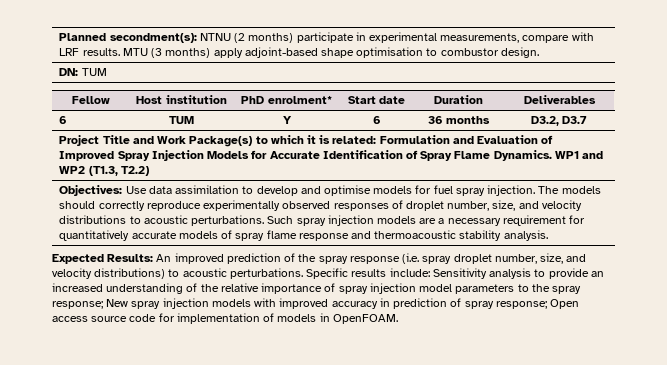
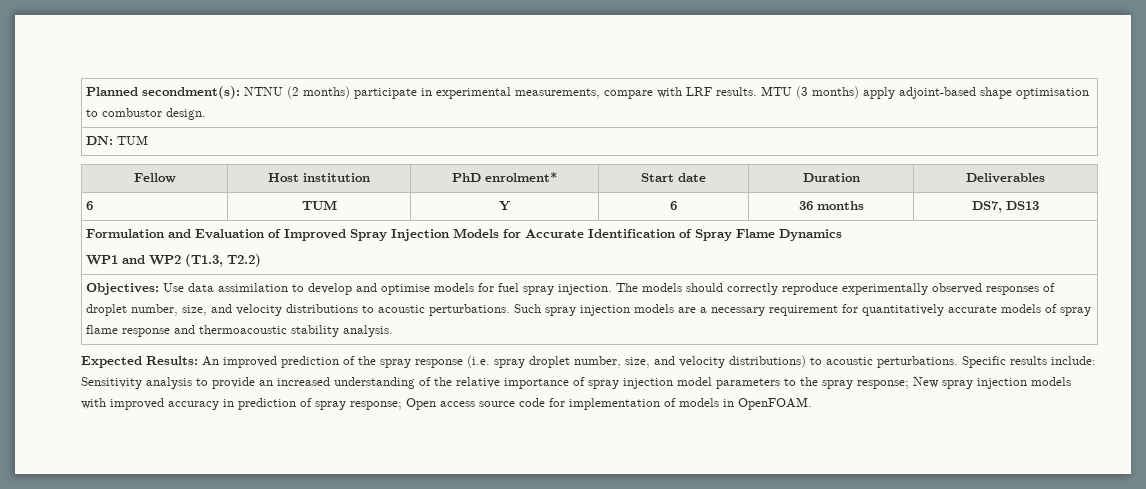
[530,116,588,126] [59,135,377,147] D3.2, D3.7 // Project Title and Work Package(s) to which it is related: -> [972,201,1039,213] DS7, DS13 //
[493,150,552,161] Dynamics. -> [779,229,843,241] Dynamics //

